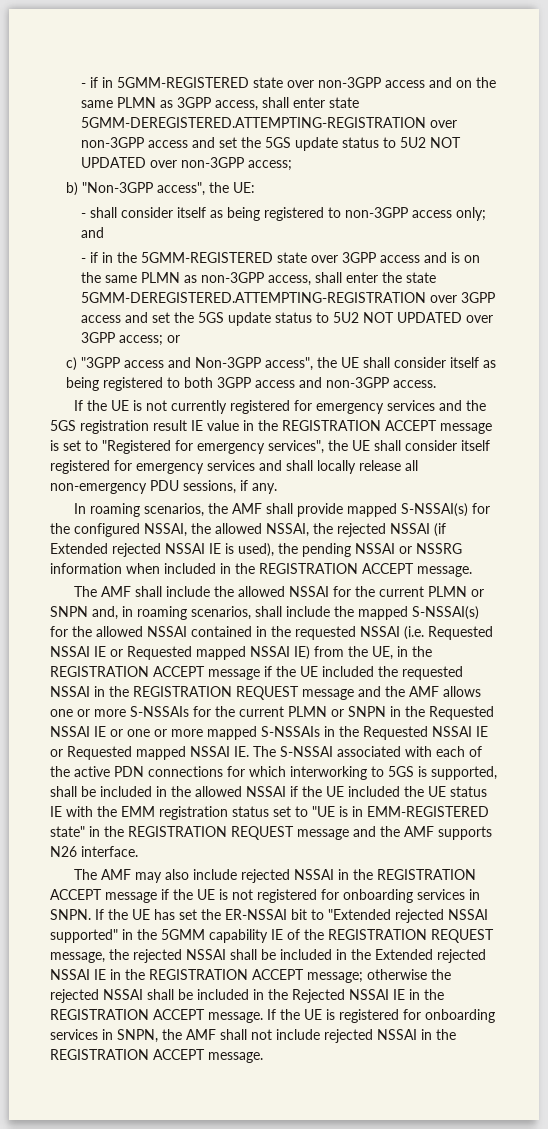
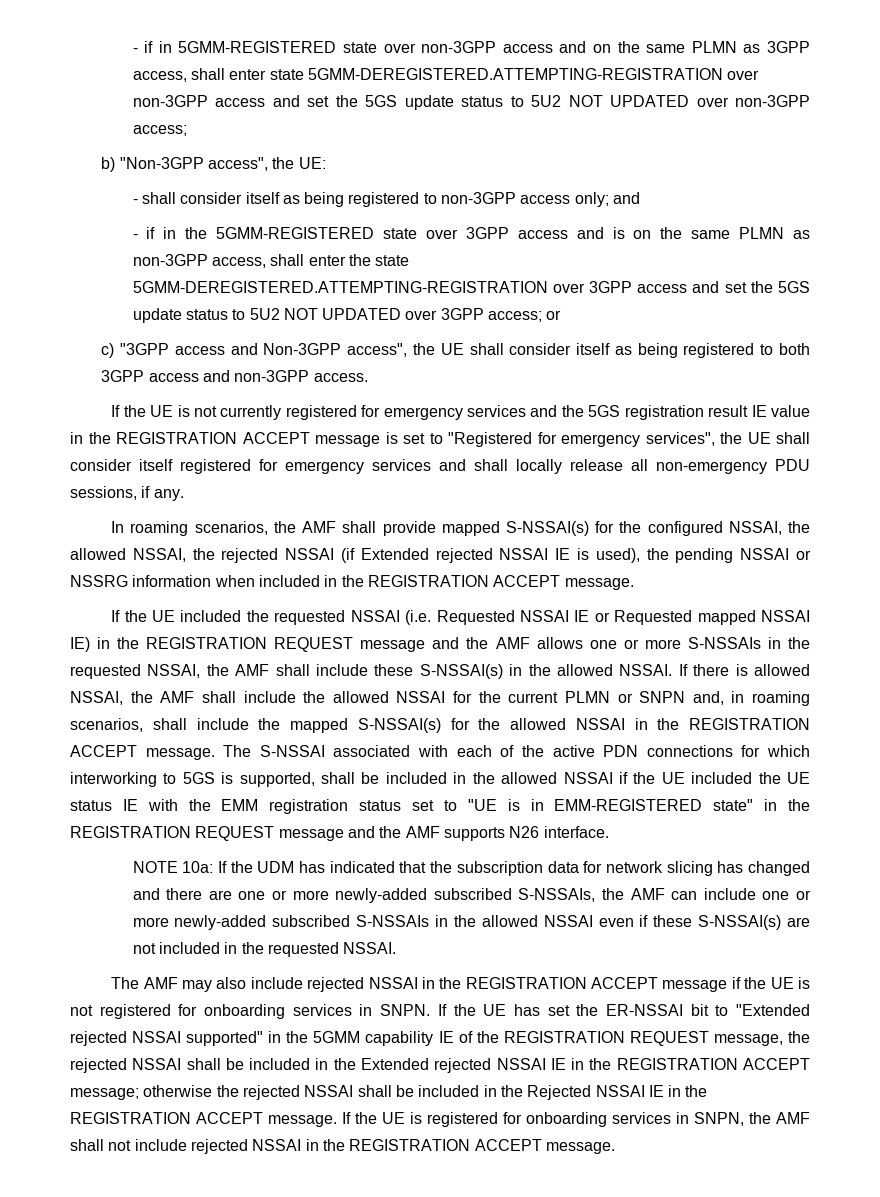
[73,586,97,597] The -> [111,610,811,625] [70,637,811,652] [70,664,810,679] [70,691,153,705] If the UE included the requested NSSAI (i.e. Requested NSSAI IE or Requested mapped NSSAI IE) in the REGISTRATION REQUEST message and the AMF allows one or more S-NSSAIs in the requested NSSAI, the AMF shall include these S-NSSAI(s) in the allowed NSSAI. If there is allowed NSSAI, the
[191,626,493,640] [50,646,432,660] [50,666,463,680] [50,686,481,700] [50,706,494,720] [50,726,488,740] [50,746,249,760] contained in the requested NSSAI (i.e. Requested NSSAI IE or Requested mapped NSSAI IE) from the UE, in the REGISTRATION ACCEPT message if the UE included the requested NSSAI in the REGISTRATION REQUEST message and the AMF allows one or more S-NSSAIs for the current PLMN or SNPN in the Requested NSSAI IE or one or more mapped S-NSSAIs in the Requested NSSAI IE or Requested mapped NSSAI IE. -> [634,718,810,730] [70,745,215,760] in the REGISTRATION ACCEPT message.
(138, 851) none -> [132,861,810,876] [132,888,812,903] [132,915,810,930] [132,942,397,957] // NOTE 10a: If the UDM has indicated that the subscription data for network slicing has changed and there are one or more newly-added subscribed S-NSSAIs, the AMF can include one or more newly-added subscribed S-NSSAIs in the allowed NSSAI even if these S-NSSAI(s) are not included in the requested NSSAI.

